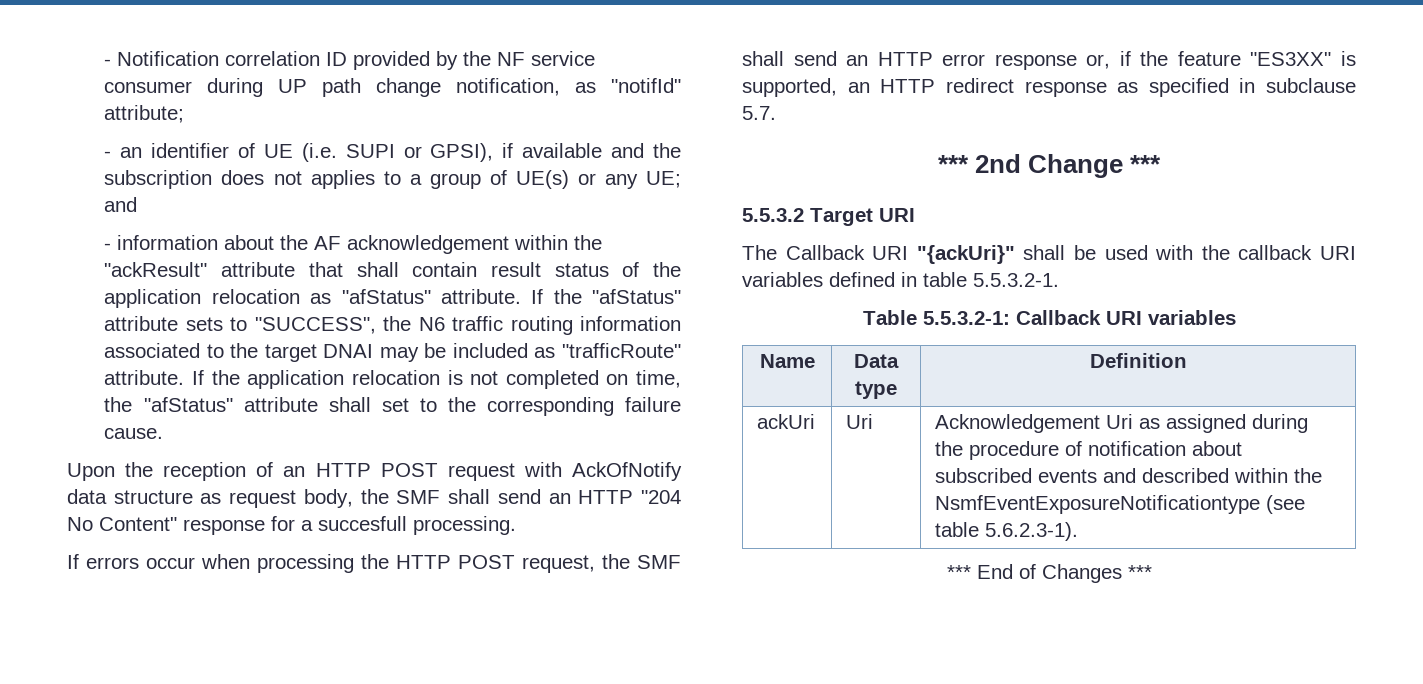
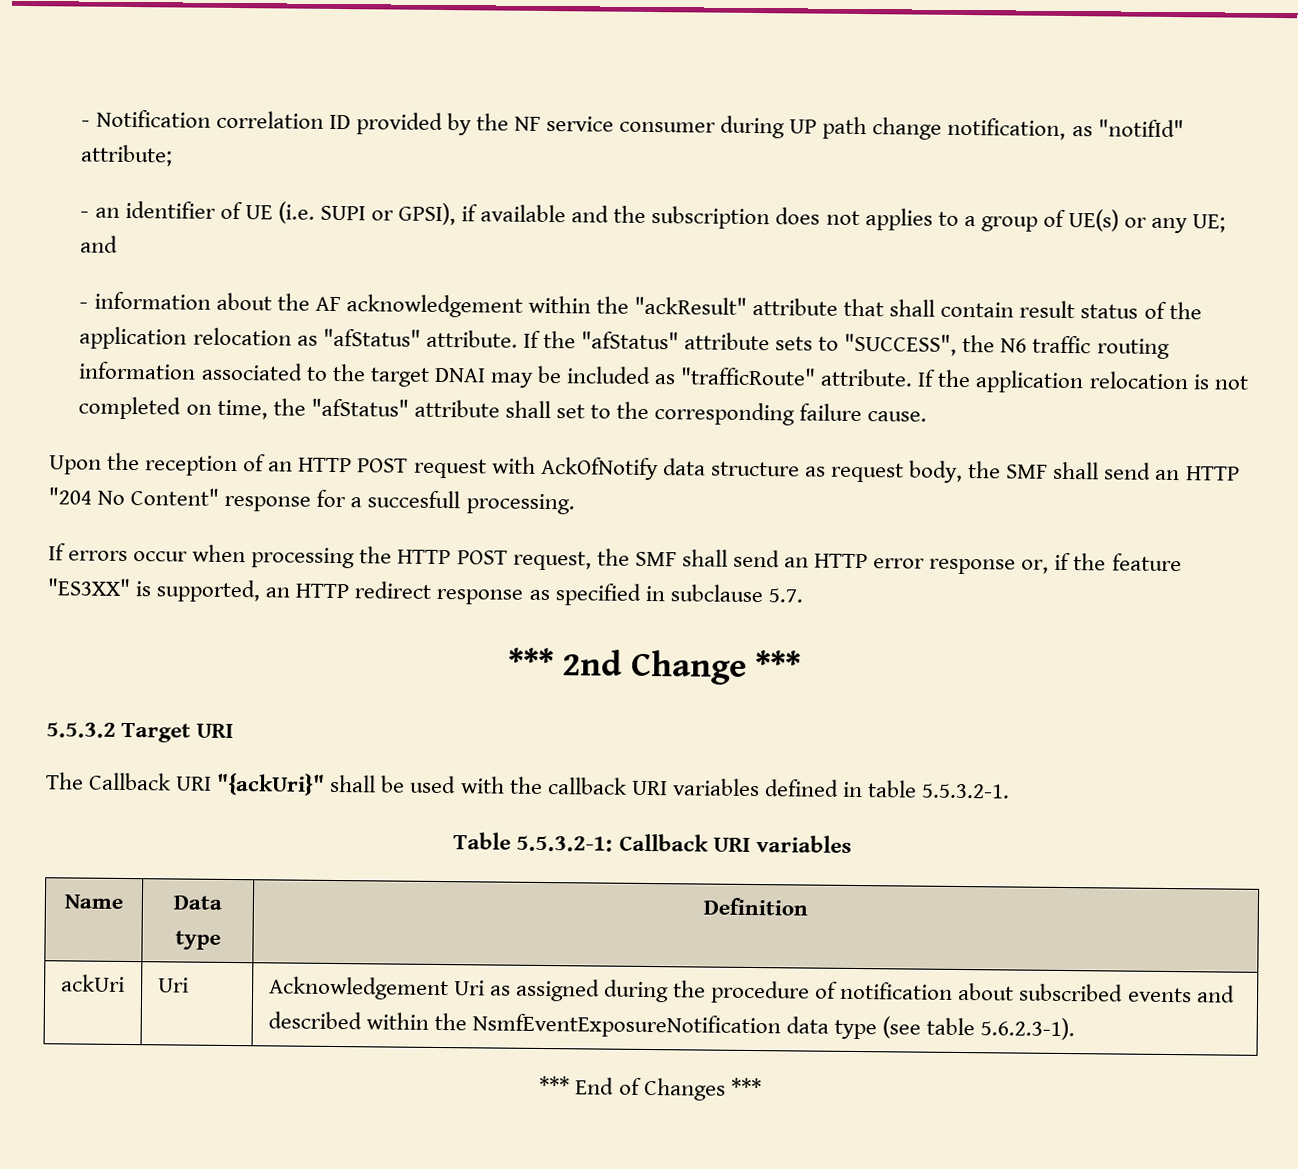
[935,495,1261,514] NsmfEventExposureNotificationtype -> [471,1013,878,1040] NsmfEventExposureNotification data type

